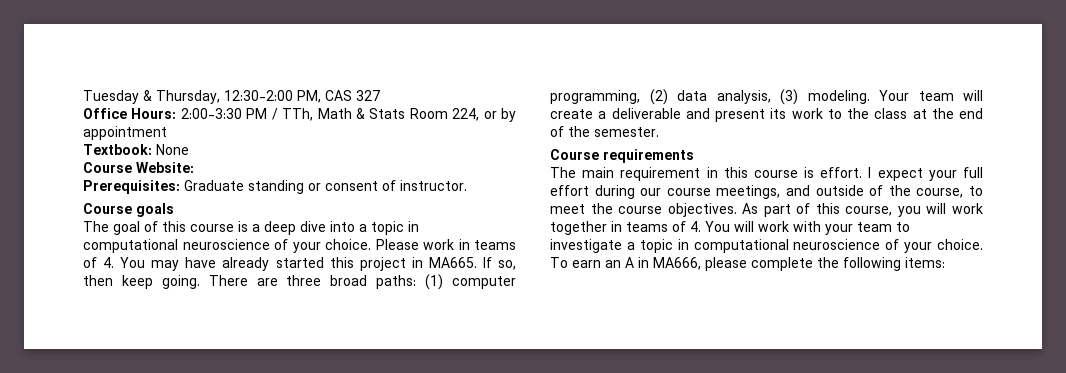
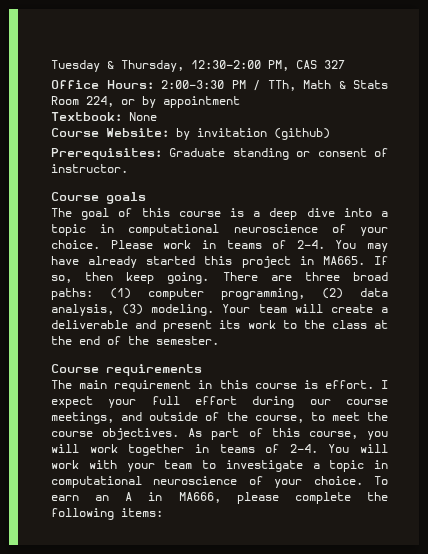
(194, 167) none -> [176,128,330,140] by invitation (github)
[103,257,115,268] 4. -> [296,240,325,249] 2-4.
[690,221,701,232] 4. -> [289,444,318,453] 2-4.

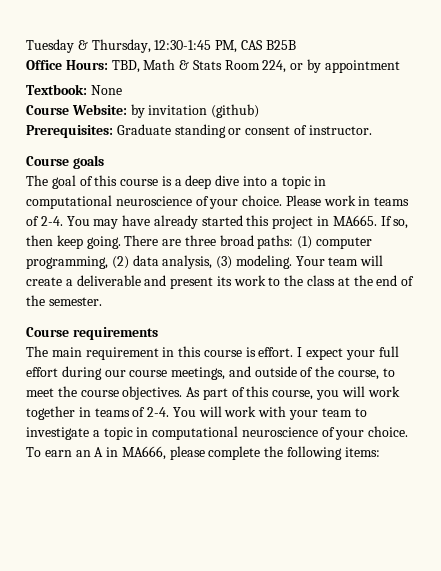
[191,60,261,69] 12:30-2:00 -> [154,40,212,50] 12:30-1:45
[324,60,345,69] 327 -> [265,40,296,50] B25B
[161,80,296,91] 2:00-3:30 PM / TTh, -> [111,60,140,73] TBD,

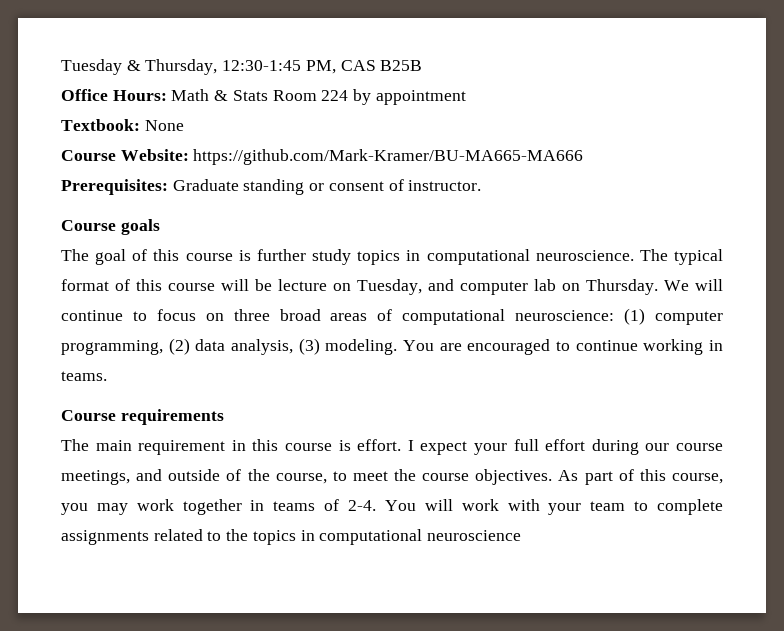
[111,60,140,73] TBD, -> (167, 95) none
[262,60,304,73] 224, or -> [321,90,349,101] 224
[130,104,260,118] by invitation (github) -> [193,149,584,165] https://github.com/Mark-Kramer/BU-MA665-MA666
[174,175,327,189] [26,195,410,209] [26,215,409,229] [26,235,294,249] a deep dive into a topic in computational neuroscience of your choice. Please work in teams of 2-4. You may have already started this project in MA665. If so, then keep going. There are three broad paths: -> [256,249,723,265] [61,279,723,295] [61,309,615,325] further study topics in computational neuroscience. The typical format of this course will be lecture on Tuesday, and computer lab on Thursday. We will continue to focus on three broad areas of computational neuroscience:
[295,255,384,266] [26,275,415,289] [26,295,102,306] Your team will create a deliverable and present its work to the class at the end of the semester. -> [403,339,724,355] [61,371,107,381] You are encouraged to continue working in teams.
[341,386,365,397] will -> [96,503,128,515] may
[26,426,409,440] [26,446,380,460] investigate a topic in computational neuroscience of your choice. To earn an A in MA666, please complete the following items: -> [657,499,724,515] [61,529,522,545] complete assignments related to the topics in computational neuroscience

